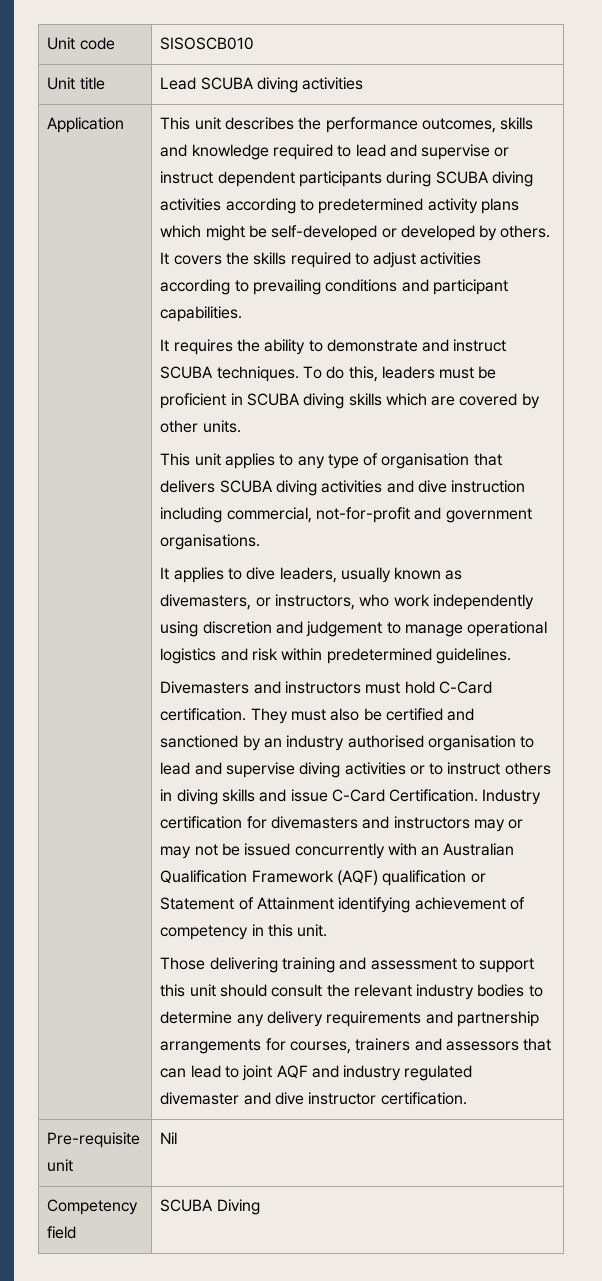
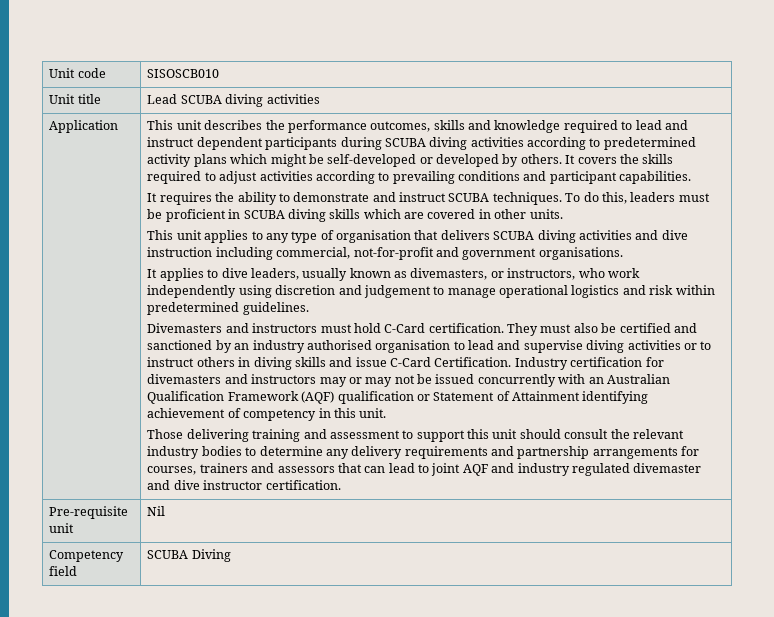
[421,144,510,160] supervise or -> (688, 125) none
[521,393,540,409] by -> [478,209,491,219] in

